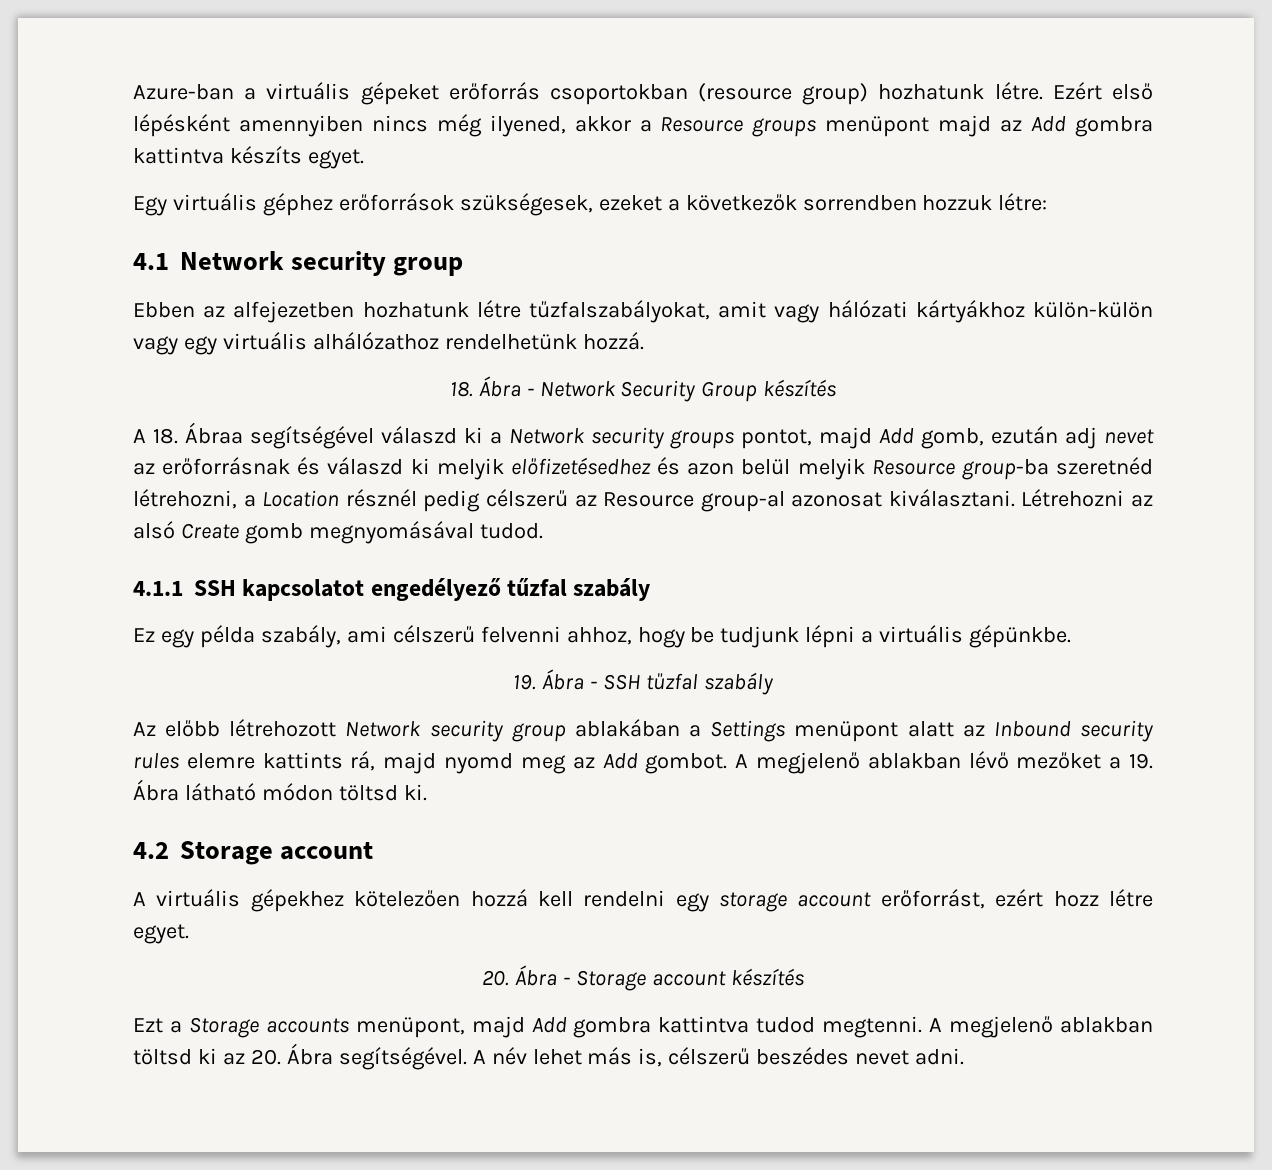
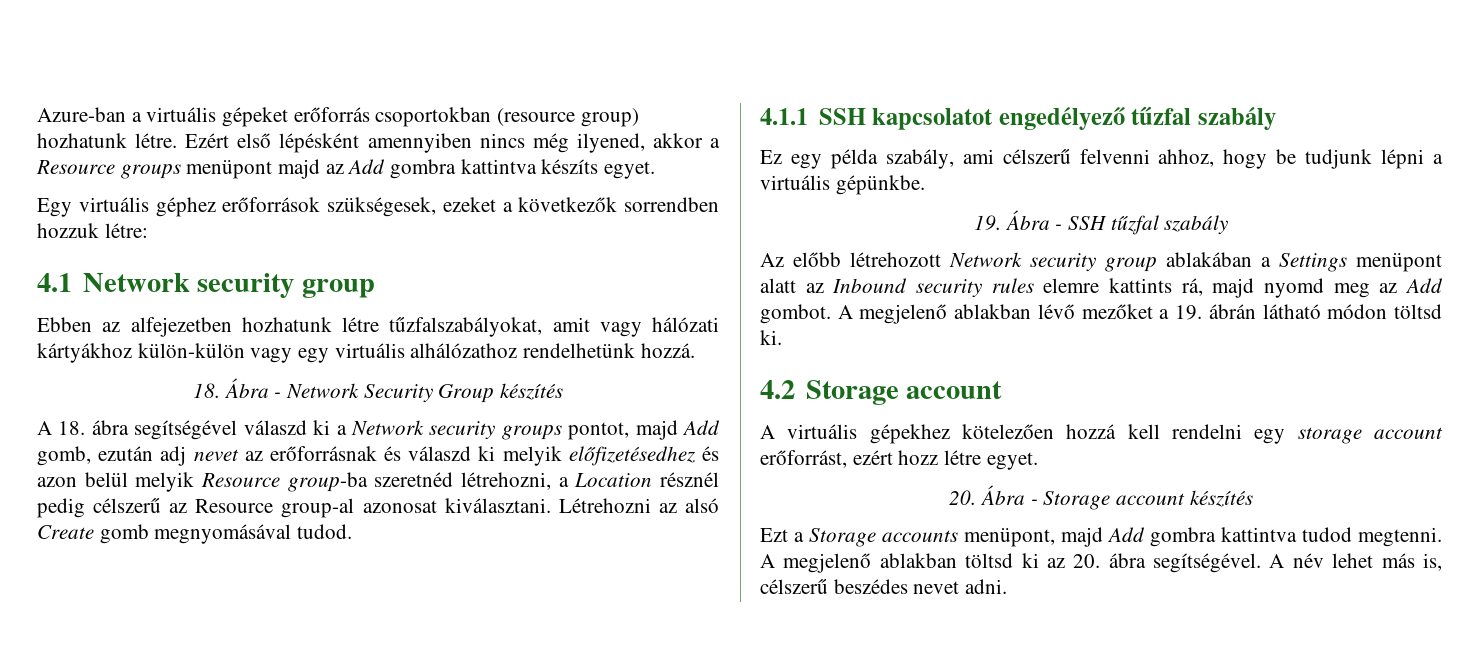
[184,422,243,444] Ábraa -> [91,420,129,435] ábra
[133,779,179,801] Ábra -> [1208,304,1256,319] ábrán
[286,1043,333,1065] Ábra -> [1108,553,1146,568] ábra

